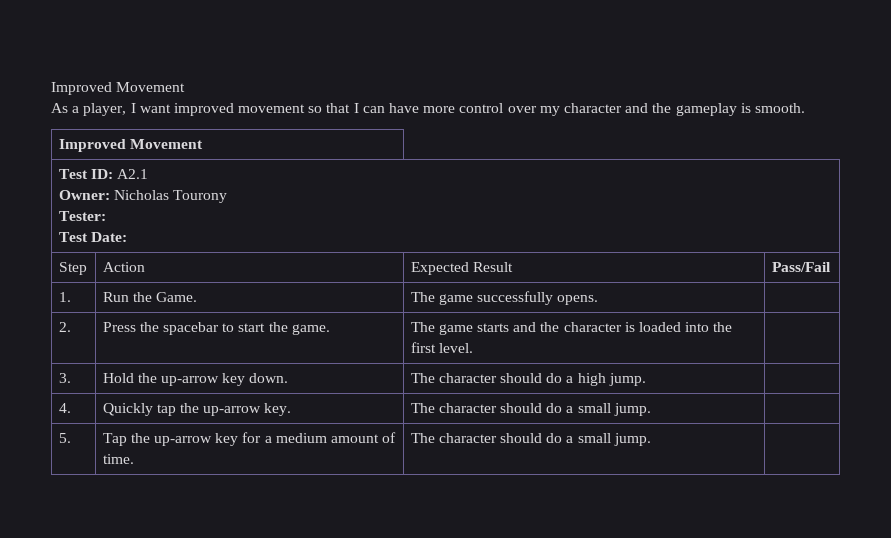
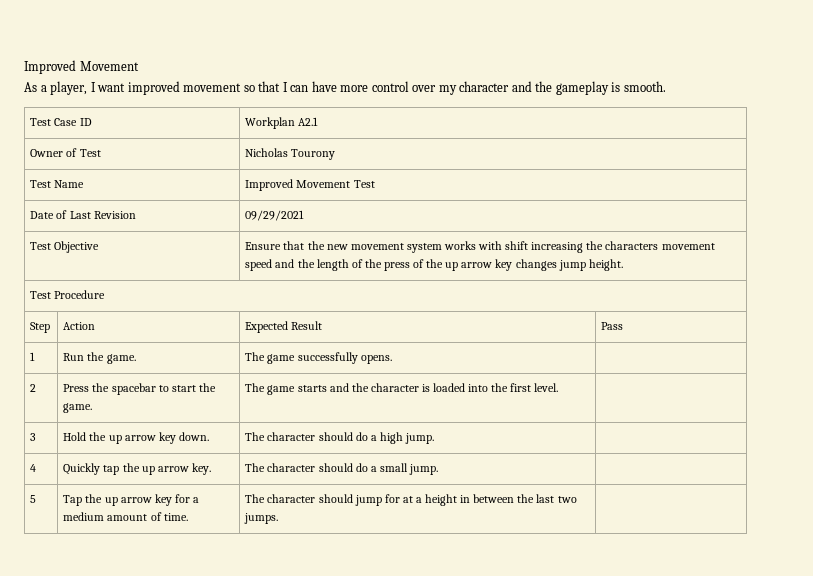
[58,139,203,152] [58,169,149,179] [58,190,228,203] [58,211,106,221] [58,232,127,242] Improved Movement // Test ID: A2.1 // Owner: Nicholas Tourony // Tester: // Test Date: -> [30,118,92,126] [245,117,319,129] [30,148,101,157] [245,148,336,160] [30,180,85,188] [245,179,375,191] [30,210,136,219] [245,210,305,221] [30,241,100,253] [245,241,715,253] [245,259,623,271] [30,290,106,299] Test Case ID | Workplan A2.1 // Owner of Test | Nicholas Tourony // Test Name | Improved Movement Test // Date of Last Revision | 09/29/2021 // Test Objective | Ensure that the new movement system works with shift increasing the characters movement speed and the length of the press of the up arrow key changes jump height. // Test Procedure
[771,262,831,272] [58,292,71,302] Pass/Fail // 1. -> [601,322,624,330] [30,352,36,361] Pass // 1
[156,292,198,302] Game. -> [106,354,136,364] game.
[58,322,71,332] 2. -> [30,384,37,392] 2
[58,373,71,383] 3. -> [30,433,37,441] 3
[161,376,220,386] up-arrow -> [108,435,156,444] up arrow
[58,403,71,413] 4. -> [30,464,37,472] 4
[203,406,262,416] up-arrow -> [141,466,189,475] up arrow
[58,433,71,443] 5. -> [30,495,37,503] 5
[154,436,213,446] up-arrow -> [104,497,152,506] up arrow
[546,433,651,446] do a small jump. -> [354,494,577,506] [244,513,279,524] jump for at a height in between the last two jumps.

